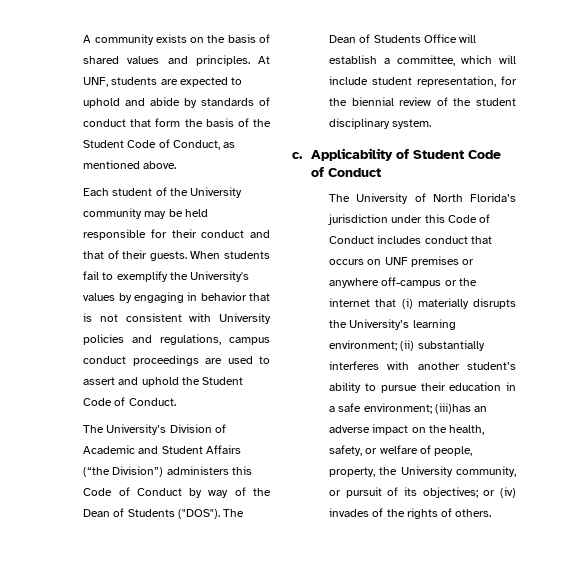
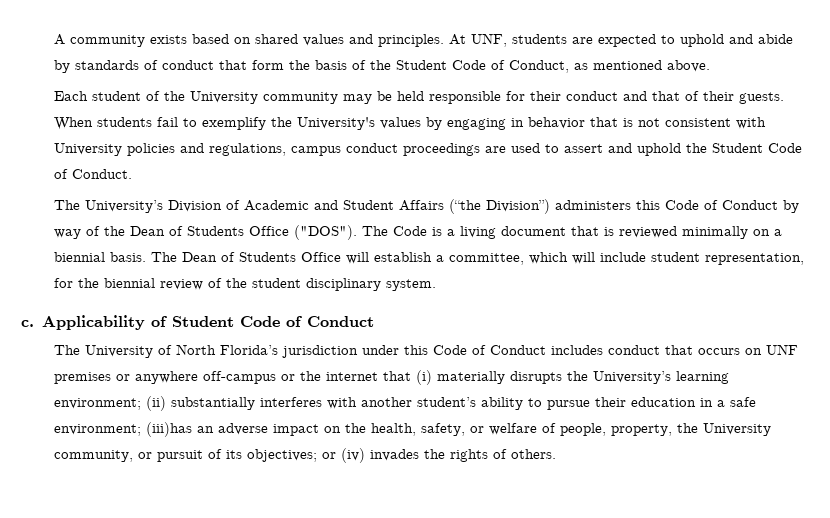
[190,34,270,43] on the basis of -> [192,34,252,44] based on
(175, 513) none -> [249,226,290,236] Office
(245, 513) none -> [393,226,783,239] [54,252,178,262] Code is a living document that is reviewed minimally on a biennial basis. The
[372,508,384,517] of -> (420, 455) none

